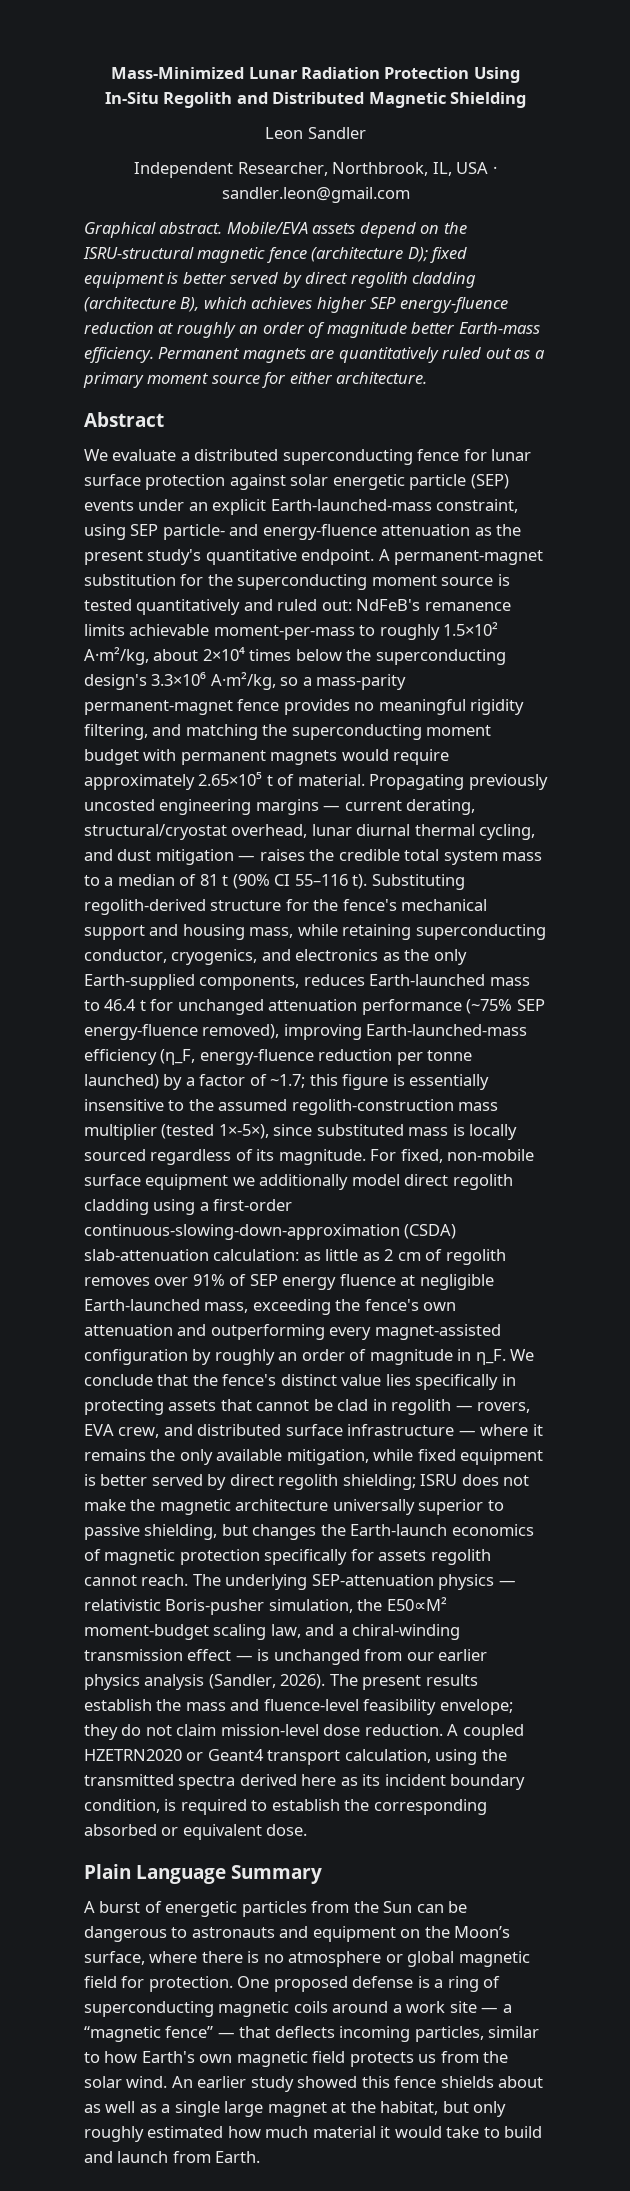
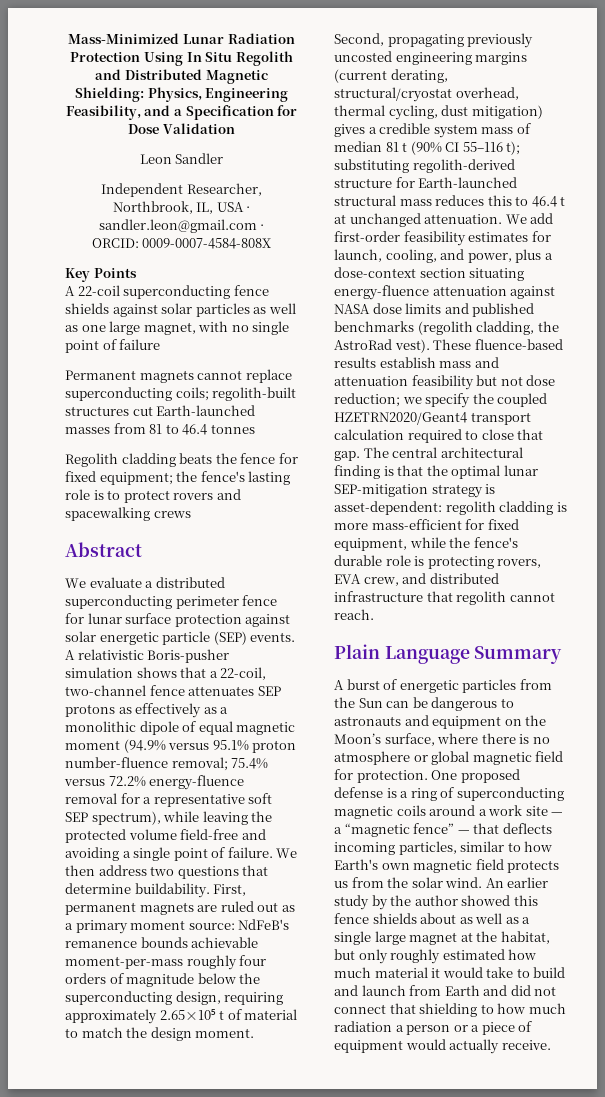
[104,92,159,104] In-Situ -> [186,52,233,62] In Situ
[450,92,527,108] Shielding -> [74,87,289,102] [65,105,298,120] [128,123,235,134] Shielding: Physics, Engineering Feasibility, and a Specification for Dose Validation
[84,222,467,238] [83,247,468,263] [84,272,477,288] [84,297,508,313] [84,322,540,338] [84,347,545,363] [83,372,428,388] // Graphical abstract. Mobile/EVA assets depend on the ISRU-structural magnetic fence (architecture D); fixed equipment is better served by direct regolith cladding (architecture B), which achieves higher SEP energy-fluence reduction at roughly an order of magnitude better Earth-mass efficiency. Permanent magnets are quantitatively ruled out as a primary moment source for either architecture. -> [260,224,265,230] [91,238,272,249] [65,268,137,282] [65,285,269,299] [65,303,296,317] [65,321,290,335] [65,339,161,353] [65,369,292,383] [65,387,297,401] [65,405,256,416] [65,423,255,435] [65,453,298,467] [65,471,291,485] [65,489,241,503] [65,507,191,521] · // ORCID: 0009-0007-4584-808X // Key Points // A 22-coil superconducting fence shields against solar particles as well as one large magnet, with no single point of failure // Permanent magnets cannot replace superconducting coils; regolith-built structures cut Earth-launched masses from 81 to 46.4 tonnes // Regolith cladding beats the fence for fixed equipment; the fence's lasting role is to protect rovers and spacewalking crews
(413, 457) none -> [175,596,239,609] perimeter
[84,499,519,515] [84,524,522,540] [84,549,544,565] [84,574,510,590] [84,599,352,615] events under an explicit Earth-launched-mass constraint, using SEP particle- and energy-fluence attenuation as the present study's quantitative endpoint. A permanent-magnet substitution for the superconducting moment source is tested quantitatively and ruled out: -> [250,632,296,642] [65,649,230,663] [65,667,267,680] [65,685,281,696] [65,703,229,718] [65,721,296,735] [65,739,297,753] [65,757,269,771] [64,775,245,790] [65,793,273,807] [65,811,273,825] [65,829,266,843] [65,847,298,861] [65,865,269,879] [65,883,247,898] [65,901,295,915] [65,920,235,934] events. A relativistic Boris-pusher simulation shows that a 22-coil, two-channel fence attenuates SEP protons as effectively as a monolithic dipole of equal magnetic moment (94.9% versus 95.1% proton number-fluence removal; 75.4% versus 72.2% energy-fluence removal for a representative soft SEP spectrum), while leaving the protected volume field-free and avoiding a single point of failure. We then address two questions that determine buildability. First, permanent magnets are ruled out as a primary moment source:
[84,624,125,636] limits -> [140,937,188,948] bounds
[359,622,499,640] [84,647,506,665] [84,672,407,690] [84,699,525,715] [84,724,492,740] [84,749,450,765] [84,772,465,790] to roughly 1.5×10² A·m²/kg, about 2×10⁴ times below the superconducting design's 3.3×10⁶ A·m²/kg, so a mass-parity permanent-magnet fence provides no meaningful rigidity filtering, and matching the superconducting moment budget with permanent magnets would require approximately 2.65×10⁵ t of material. Propagating -> [186,955,267,970] [65,973,261,987] [65,991,284,1005] [65,1009,298,1024] [65,1027,255,1041] [334,33,464,47] roughly four orders of magnitude below the superconducting design, requiring approximately 2.65×10⁵ t of material to match the design moment. Second, propagating
[323,800,402,811] — current -> [334,69,387,83] (current
[311,824,536,840] [84,849,543,865] [84,874,197,886] lunar diurnal thermal cycling, and dust mitigation — raises the credible total system mass to a median of -> [334,105,543,120] [334,123,531,138] [334,141,382,152] thermal cycling, dust mitigation) gives a credible system mass of median
[352,874,465,890] t). Substituting -> [506,141,521,155] [334,159,409,173] t); substituting
[313,899,488,911] [84,924,546,940] [84,949,467,965] [84,974,530,990] [84,999,545,1015] [84,1024,528,1040] [84,1049,473,1065] [84,1074,490,1090] [84,1099,499,1115] [84,1124,518,1140] [84,1149,535,1165] [84,1174,513,1190] [84,1199,293,1215] [84,1224,457,1240] [84,1249,506,1265] [84,1274,494,1290] [84,1299,457,1315] [84,1324,501,1340] [84,1349,535,1365] [84,1374,516,1390] [84,1399,473,1415] the fence's mechanical support and housing mass, while retaining superconducting conductor, cryogenics, and electronics as the only Earth-supplied components, reduces Earth-launched mass to 46.4 t for unchanged attenuation performance (~75% SEP energy-fluence removed), improving Earth-launched-mass efficiency (η_F, energy-fluence reduction per tonne launched) by a factor of ~1.7; this figure is essentially insensitive to the assumed regolith-construction mass multiplier (tested 1×-5×), since substituted mass is locally sourced regardless of its magnitude. For fixed, non-mobile surface equipment we additionally model direct regolith cladding using a first-order continuous-slowing-down-approximation (CSDA) slab-attenuation calculation: as little as 2 cm of regolith removes over 91% of SEP energy fluence at negligible Earth-launched mass, exceeding the fence's own attenuation and outperforming every magnet-assisted configuration by roughly an order of magnitude in η_F. We conclude that the fence's distinct value lies specifically in protecting assets that cannot be clad in regolith — -> [418,177,518,188] [334,195,566,207] [334,213,554,227] [334,231,551,246] [334,249,553,263] [334,267,525,281] [334,285,556,300] [334,303,535,317] [334,321,559,335] [334,339,563,353] [334,357,499,368] [334,375,556,390] [334,393,548,408] [334,412,531,425] [334,429,544,443] [334,447,523,461] [334,465,538,479] [334,484,496,498] [334,501,567,515] [334,519,519,530] [334,537,518,551] [334,555,494,569] Earth-launched structural mass reduces this to 46.4 t at unchanged attenuation. We add first-order feasibility estimates for launch, cooling, and power, plus a dose-context section situating energy-fluence attenuation against NASA dose limits and published benchmarks (regolith cladding, the AstroRad vest). These fluence-based results establish mass and attenuation feasibility but not dose reduction; we specify the coupled HZETRN2020/Geant4 transport calculation required to close that gap. The central architectural finding is that the optimal lunar SEP-mitigation strategy is asset-dependent: regolith cladding is more mass-efficient for fixed equipment, while the fence's durable role is protecting
[285,1424,543,1436] [84,1449,544,1465] [84,1474,530,1490] [84,1499,504,1515] [84,1524,534,1540] [84,1549,491,1565] [84,1574,516,1590] [84,1597,447,1615] [84,1624,461,1640] [84,1649,488,1665] [84,1674,478,1690] [84,1699,513,1715] [84,1724,524,1740] [84,1749,507,1765] [84,1774,526,1790] [84,1799,487,1815] [84,1824,308,1840] surface infrastructure — where it remains the only available mitigation, while fixed equipment is better served by direct regolith shielding; ISRU does not make the magnetic architecture universally superior to passive shielding, but changes the Earth-launch economics of magnetic protection specifically for assets regolith cannot reach. The underlying SEP-attenuation physics — relativistic Boris-pusher simulation, the E50∝M² moment-budget scaling law, and a chiral-winding transmission effect — is unchanged from our earlier physics analysis (Sandler, 2026). The present results establish the mass and fluence-level feasibility envelope; they do not claim mission-level dose reduction. A coupled HZETRN2020 or Geant4 transport calculation, using the transmitted spectra derived here as its incident boundary condition, is required to establish the corresponding absorbed or equivalent dose. -> [334,591,555,605] [334,609,374,620] infrastructure that regolith cannot reach.
(294, 2084) none -> [371,895,458,910] by the author
[215,2151,261,2163] Earth. -> [444,985,557,996] [334,1003,566,1017] [334,1021,533,1035] [334,1039,551,1054] Earth and did not connect that shielding to how much radiation a person or a piece of equipment would actually receive.

